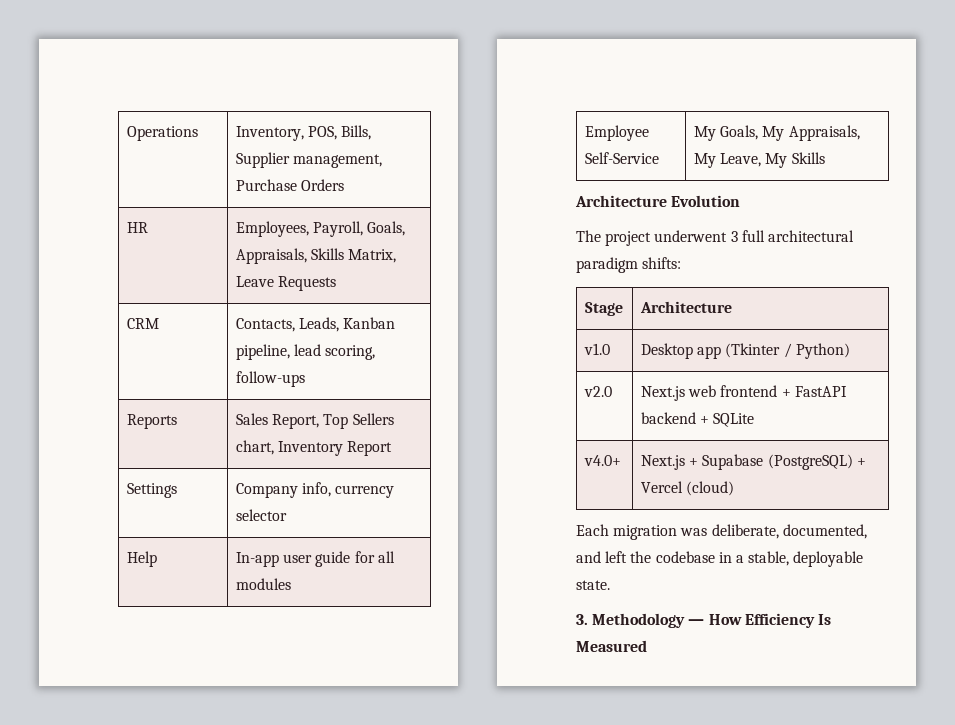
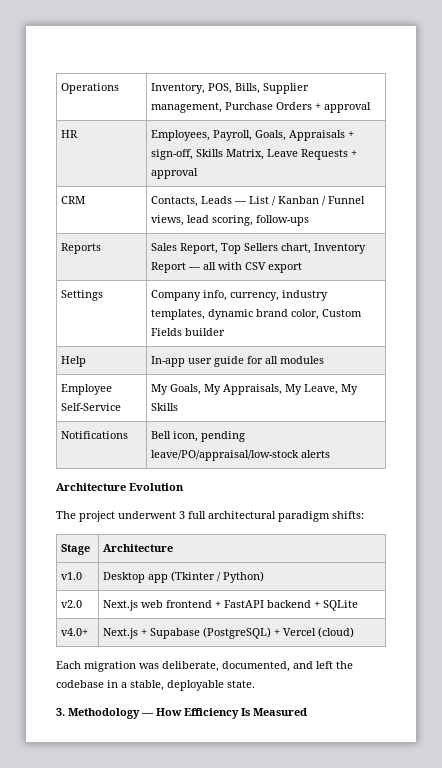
(345, 185) none -> [315,102,372,113] + approval
[235,248,307,264] Appraisals, -> [289,130,355,141] [151,149,194,160] Appraisals + sign-off,
(337, 283) none -> [351,150,358,157] [151,168,199,179] + approval
[299,317,396,332] [235,344,290,360] Leads, Kanban pipeline, -> [201,196,366,206] [151,215,185,226] Leads — List / Kanban / Funnel views,
[126,483,177,498] [235,482,395,498] [235,509,287,521] // Settings | Company info, currency selector -> [188,262,303,273] [61,290,104,301] [151,290,329,301] [151,309,363,320] [151,328,226,336] — all with CSV export // Settings | Company info, currency, industry templates, dynamic brand color, Custom Fields builder
(825, 158) none -> [61,431,129,439] [151,431,246,442] [151,450,331,461] // Notifications | Bell icon, pending leave/PO/appraisal/low-stock alerts

